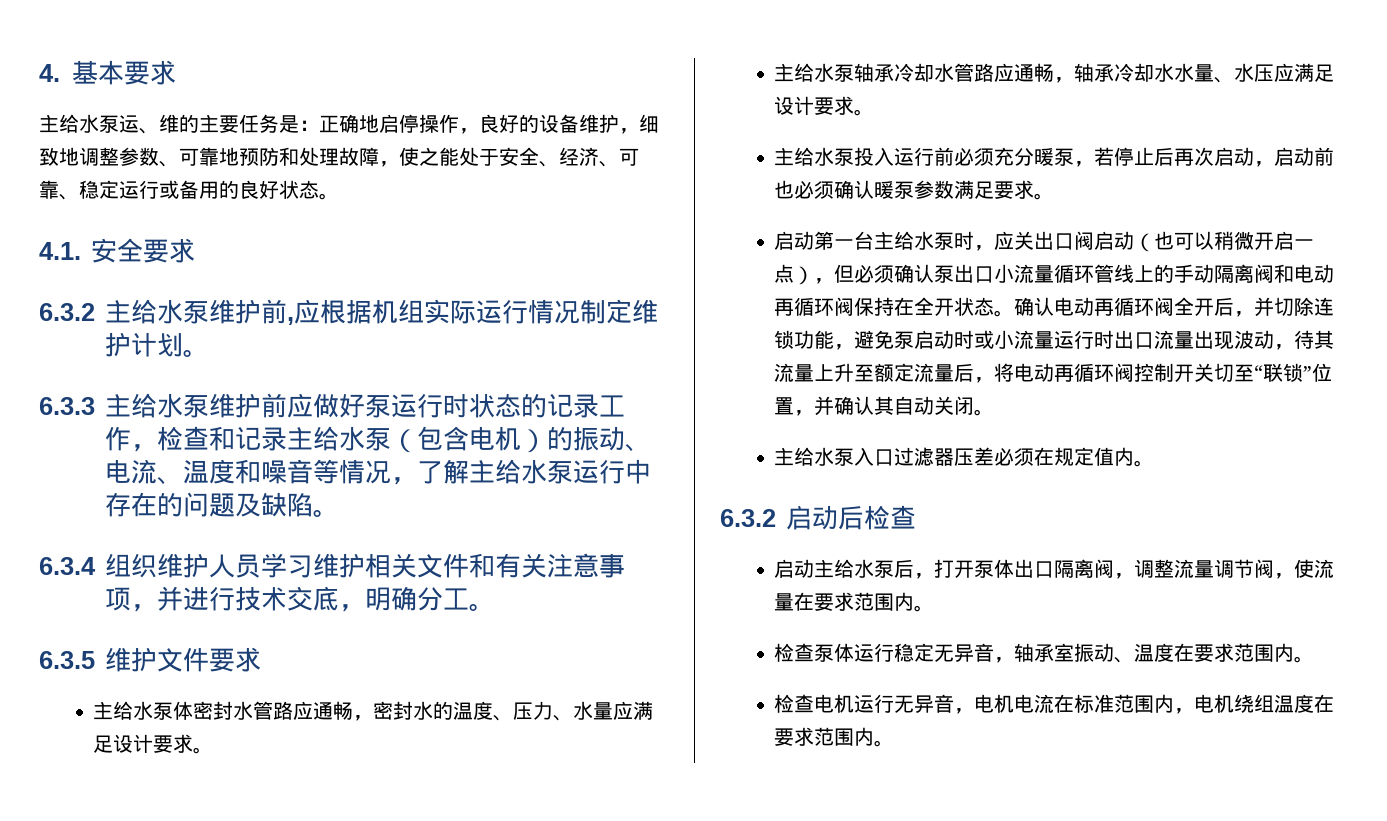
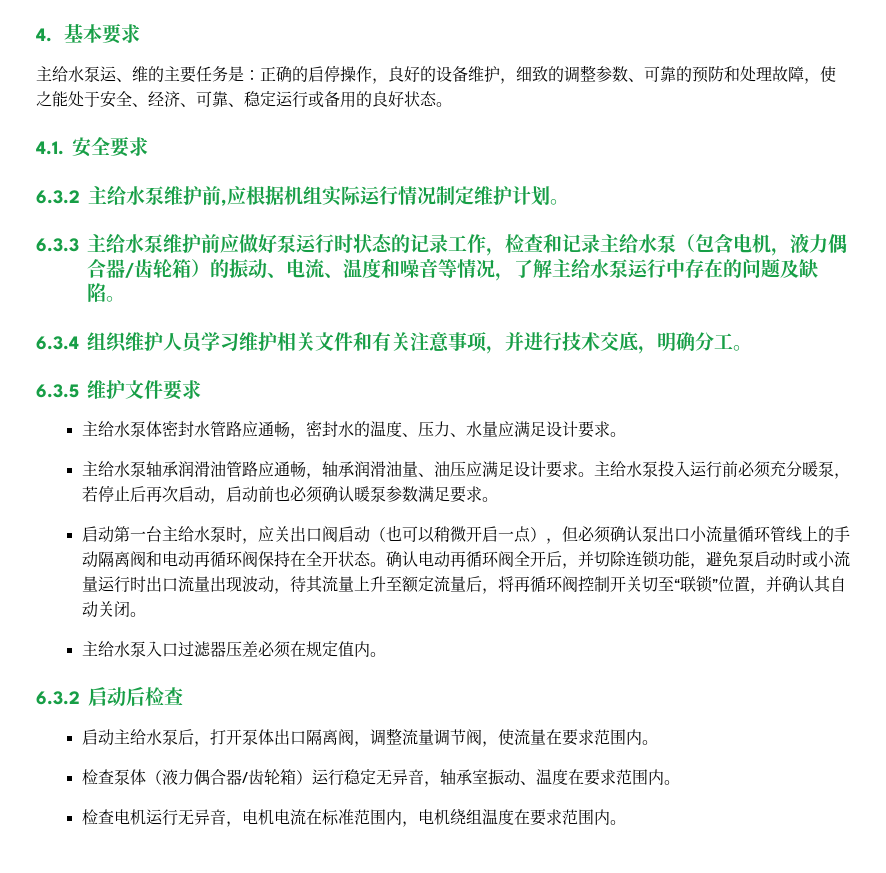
[359,114,379,133] 地 -> [292,66,308,82] 的
[59,147,79,166] 地 -> [548,66,564,82] 的
[219,147,239,166] 地 -> [676,66,692,82] 的
(521, 438) none -> [771,234,847,256] [87,259,191,278] ，液力偶合器/齿轮箱
[894,63,955,82] 冷却水 -> [177,461,226,477] 润滑油
[1114,63,1255,83] 冷却水水量、水 -> [353,461,450,477] 润滑油量、油
(875, 112) // -> (594, 474) none
[1014,363,1055,382] 电动 -> (514, 584) none
(855, 652) none -> [145,769,312,785] （液力偶合器/齿轮箱）

